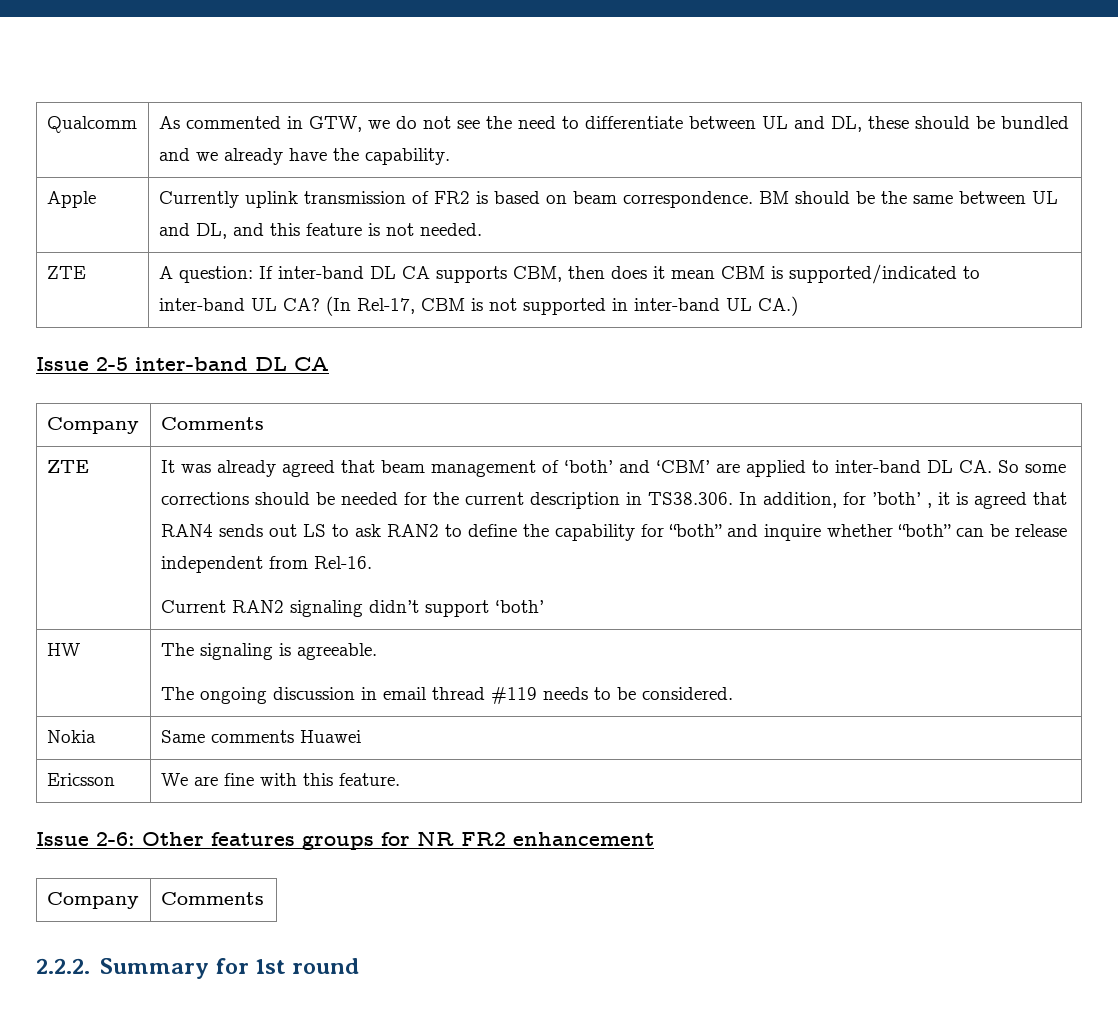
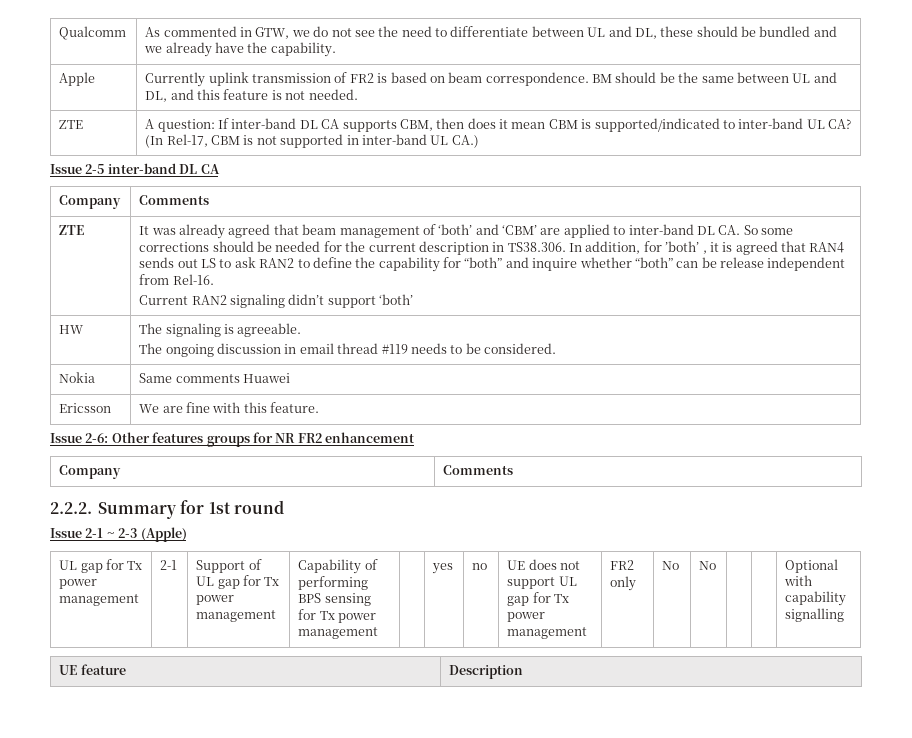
(360, 966) none -> [50,527,187,542] [59,559,143,573] [59,579,98,589] [59,594,140,606] [160,560,178,570] [196,559,262,573] [196,575,280,589] [196,595,235,605] [196,610,277,622] [298,559,378,574] [298,576,369,590] [298,593,371,606] [298,609,377,623] [298,627,379,639] [432,563,454,574] [472,563,488,570] [507,559,581,570] [507,576,577,589] [507,592,570,606] [507,612,546,622] [507,627,588,639] [610,560,635,570] [610,576,637,591] [662,561,680,570] [699,561,717,570] [785,559,839,573] [784,575,813,586] [785,591,847,606] [785,608,845,622] [59,664,126,675] [449,665,524,679] // Issue 2-1 ~ 2-3 (Apple) // UL gap for Tx power management | 2-1 | Support of UL gap for Tx power management | Capability of performing BPS sensing for Tx power management | | yes | no | UE does not support UL gap for Tx power management | FR2 only | No | No | | | Optional with capability signalling // UE feature | Description

